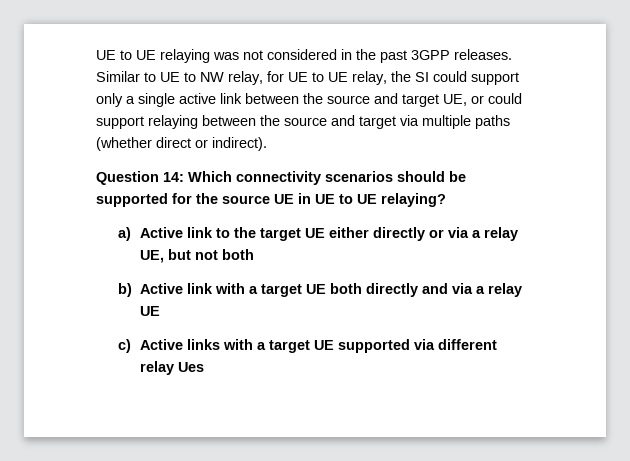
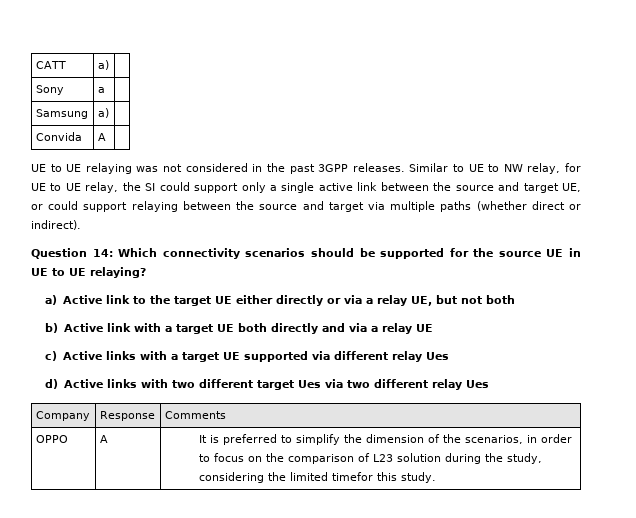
(96, 55) none -> [35,61,66,69] [97,60,109,70] [35,85,64,95] [97,87,105,93] [35,109,88,119] [97,108,109,118] [35,132,82,141] [97,133,106,141] CATT | a) | // Sony | a | // Samsung | a) | // Convida | A | //
(204, 367) none -> [45,379,489,390] [35,411,90,421] [99,411,155,421] [164,411,226,419] [35,435,68,443] [99,435,108,443] [198,434,572,445] [198,453,542,464] [198,472,436,483] // d) Active links with two different target Ues via two different relay Ues // Company | Response | Comments // OPPO | A | It is preferred to simplify the dimension of the scenarios, in order to focus on the comparison of L23 solution during the study, considering the limited timefor this study.

